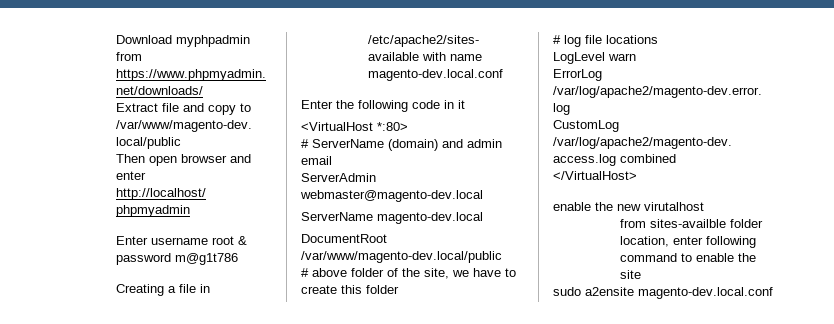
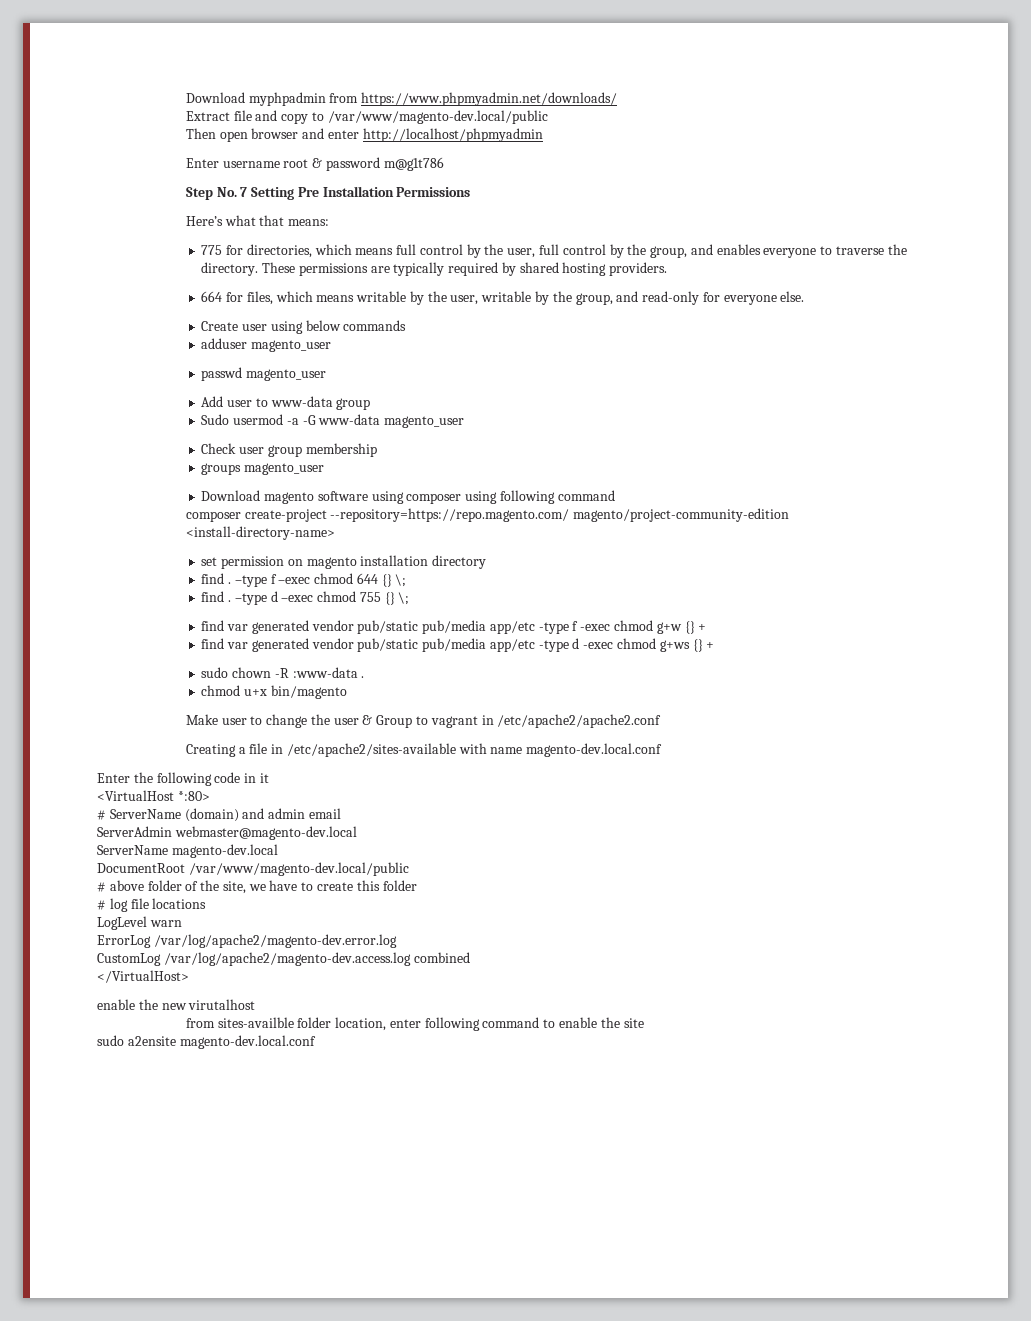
(238, 259) none -> [185,186,471,200] [185,215,330,226] [201,244,907,258] [201,262,668,276] [201,291,805,305] [201,320,407,334] [201,338,331,352] [201,367,326,381] [201,396,371,410] [201,414,465,428] [201,443,377,457] [201,463,324,475] [201,490,615,504] [185,508,790,522] [185,526,335,540] [201,555,487,569] [201,573,407,587] [201,591,410,605] [201,620,707,634] [201,638,715,652] [201,667,365,678] [201,685,347,699] [185,714,662,728] // Step No. 7 Setting Pre Installation Permissions // Here’s what that means: // 775 for directories, which means full control by the user, full control by the group, and enables everyone to traverse the directory. These permissions are typically required by shared hosting providers. // 664 for files, which means writable by the user, writable by the group, and read-only for everyone else. // Create user using below commands // adduser magento_user // passwd magento_user // Add user to www-data group // Sudo usermod -a -G www-data magento_user // Check user group membership // groups magento_user // Download magento software using composer using following command // composer create-project --repository=https://repo.magento.com/ magento/project-community-edition <install-directory-name> // set permission on magento installation directory // find . –type f –exec chmod 644 {} \; // find . –type d –exec chmod 755 {} \; // find var generated vendor pub/static pub/media app/etc -type f -exec chmod g+w {} + // find var generated vendor pub/static pub/media app/etc -type d -exec chmod g+ws {} + // sudo chown -R :www-data . // chmod u+x bin/magento // Make user to change the user & Group to vagrant in /etc/apache2/apache2.conf

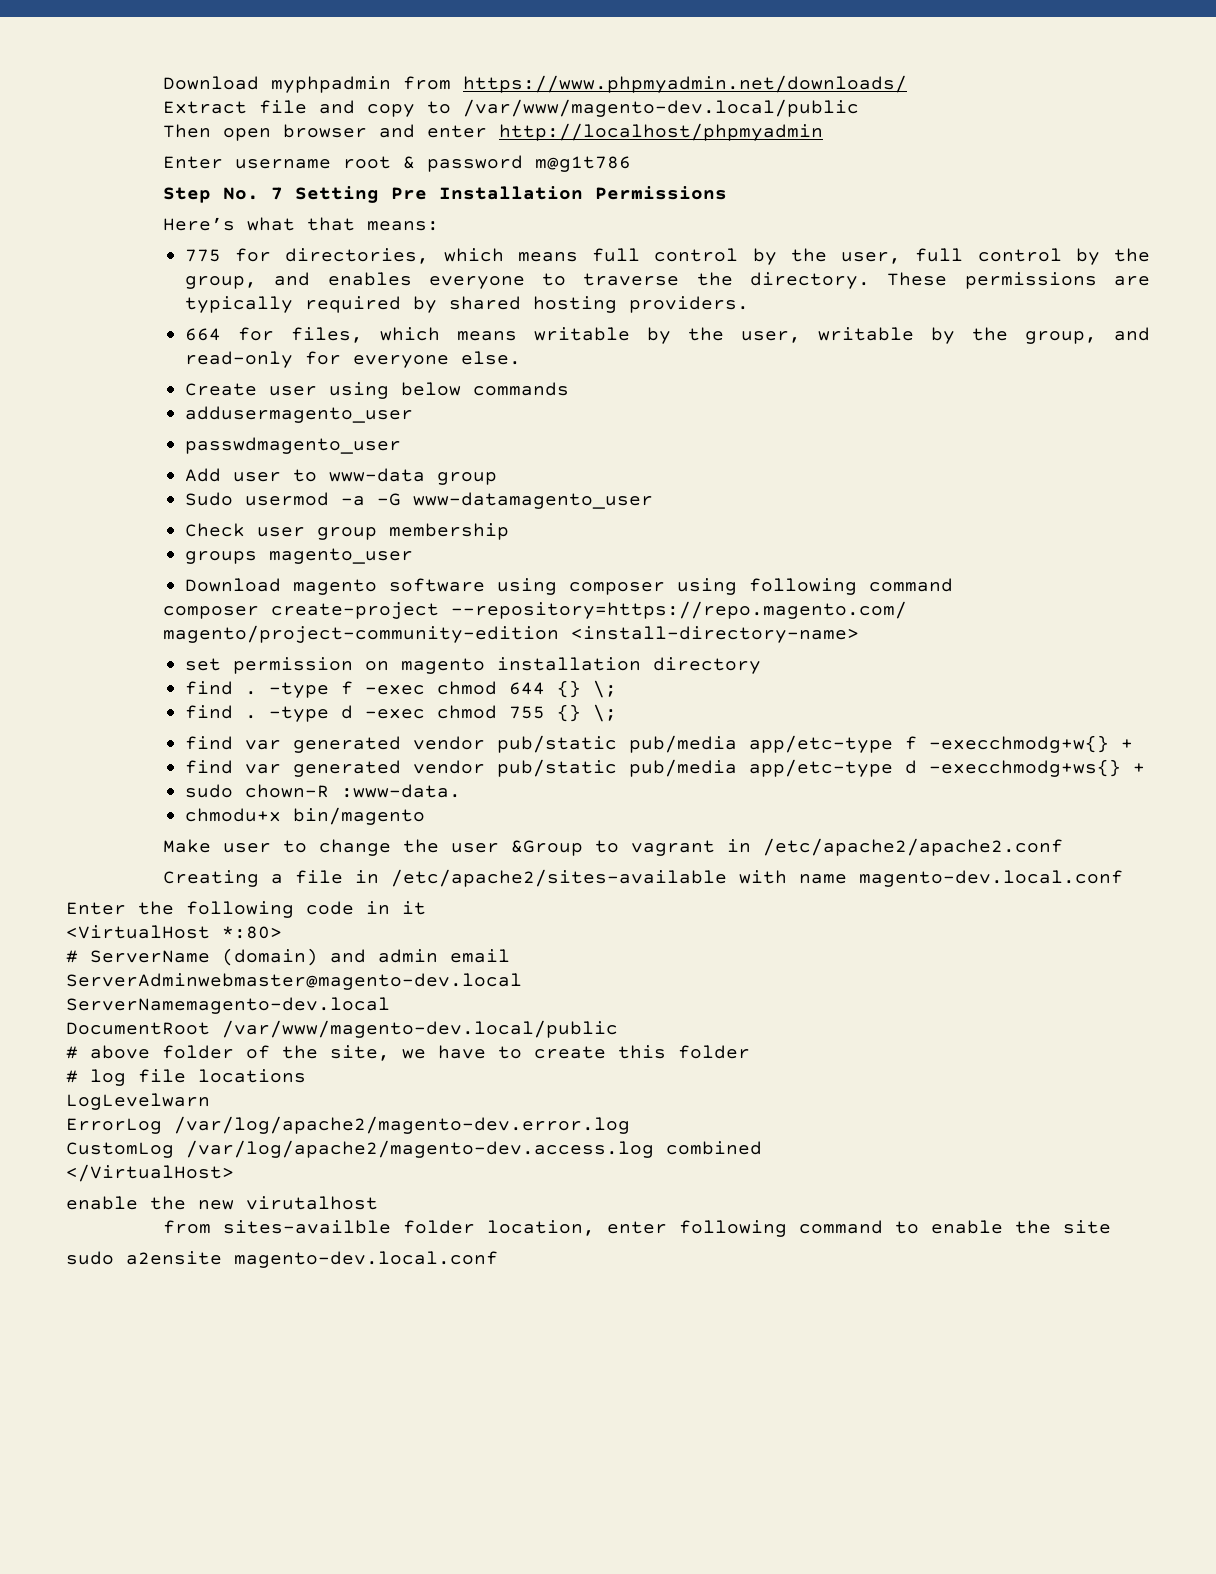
[201,338,331,352] [201,367,326,381] adduser magento_user // passwd magento_user -> [184,406,413,423] [184,437,401,454] addusermagento_user // passwdmagento_user
[318,414,465,428] www-data magento_user -> [412,492,653,509] www-datamagento_user
[489,620,695,634] app/etc -type f -exec chmod g+w {} -> [748,735,1109,753] app/etc-type f -execchmodg+w{}
[489,638,715,652] [201,667,365,678] [201,685,267,696] app/etc -type d -exec chmod g+ws {} + // sudo chown -R :www-data . // chmod u+x -> [748,759,1145,777] [184,784,461,798] [184,808,281,822] app/etc-type d -execchmodg+ws{} + // sudo chown-R :www-data. // chmodu+x
[362,715,413,728] & Group -> [511,840,584,856] &Group
[97,826,357,840] [97,844,278,858] ServerAdmin webmaster@magento-dev.local // ServerName magento-dev.local -> [66,973,522,990] [66,997,390,1014] ServerAdminwebmaster@magento-dev.local // ServerNamemagento-dev.local
[97,916,182,930] LogLevel warn -> [66,1093,210,1110] LogLevelwarn

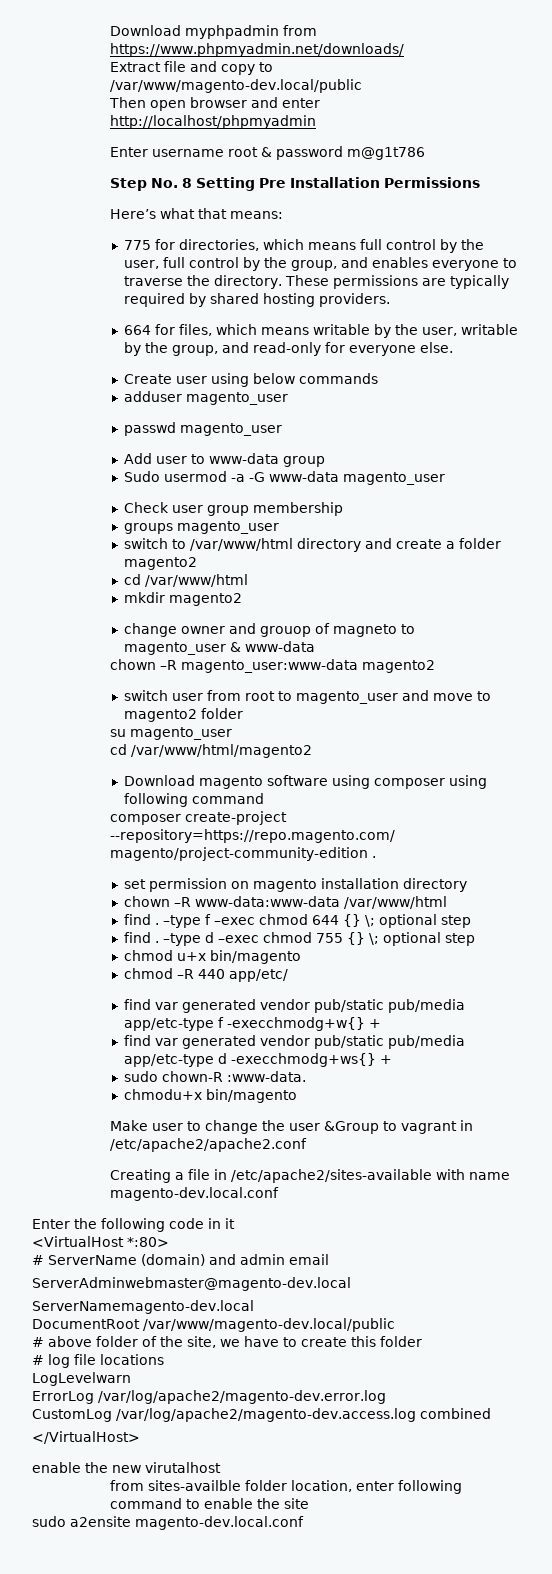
[271,187,284,200] 7 -> [181,178,192,188] 8
[184,406,413,423] [184,437,401,454] addusermagento_user // passwdmagento_user -> [124,391,289,405] [124,422,283,436] adduser magento_user // passwd magento_user
[412,492,653,509] www-datamagento_user -> [269,471,446,485] www-data magento_user
(413, 556) none -> [124,538,502,552] [124,557,198,570] [124,574,249,587] [124,592,243,606] [124,623,416,637] [124,641,316,655] [109,659,435,673] [124,690,492,704] [124,708,244,722] [109,727,232,740] [109,744,312,758] // switch to /var/www/html directory and create a folder magento2 // cd /var/www/html // mkdir magento2 // change owner and grouop of magneto to magento_user & www-data // chown –R magento_user:www-data magento2 // switch user from root to magento_user and move to magento2 folder // su magento_user // cd /var/www/html/magento2
[571,626,860,643] <install-directory-name> -> [371,856,376,858] .
(761, 665) none -> [124,896,448,909] // chown –R www-data:www-data /var/www/html
(617, 689) none -> [379,914,472,928] optional step
(617, 713) none -> [383,932,476,946] [124,950,302,964] [124,968,289,982] optional step // chmod u+x bin/magento // chmod –R 440 app/etc/

